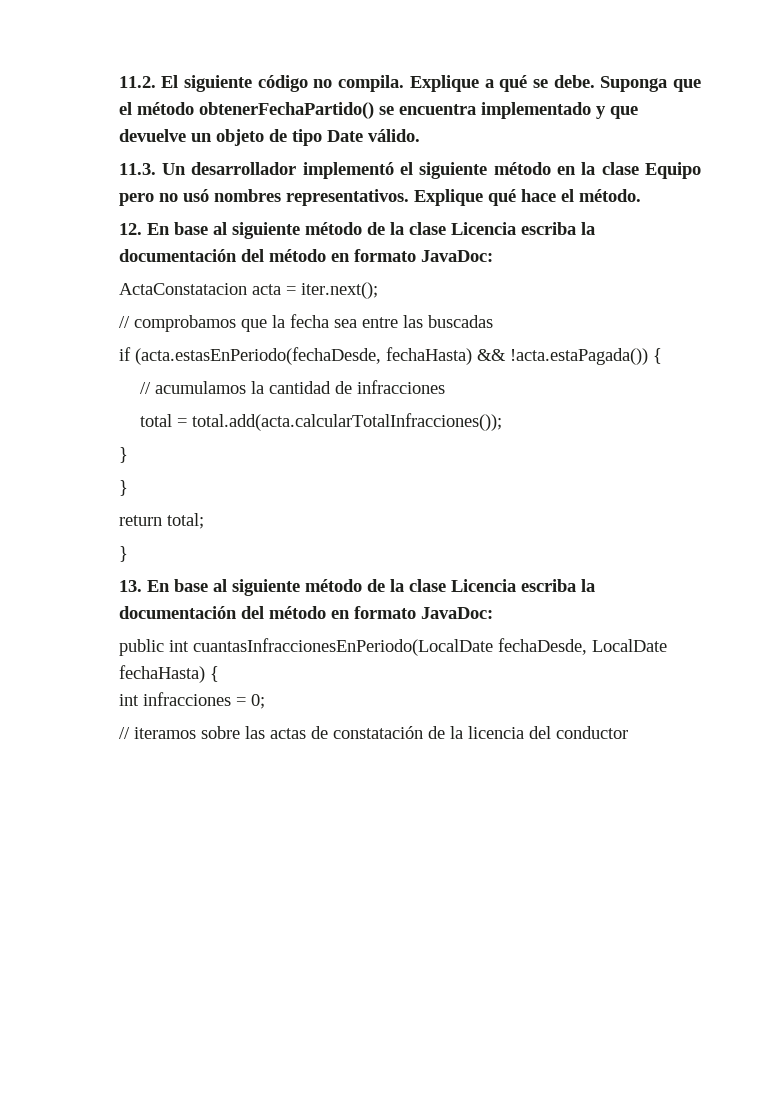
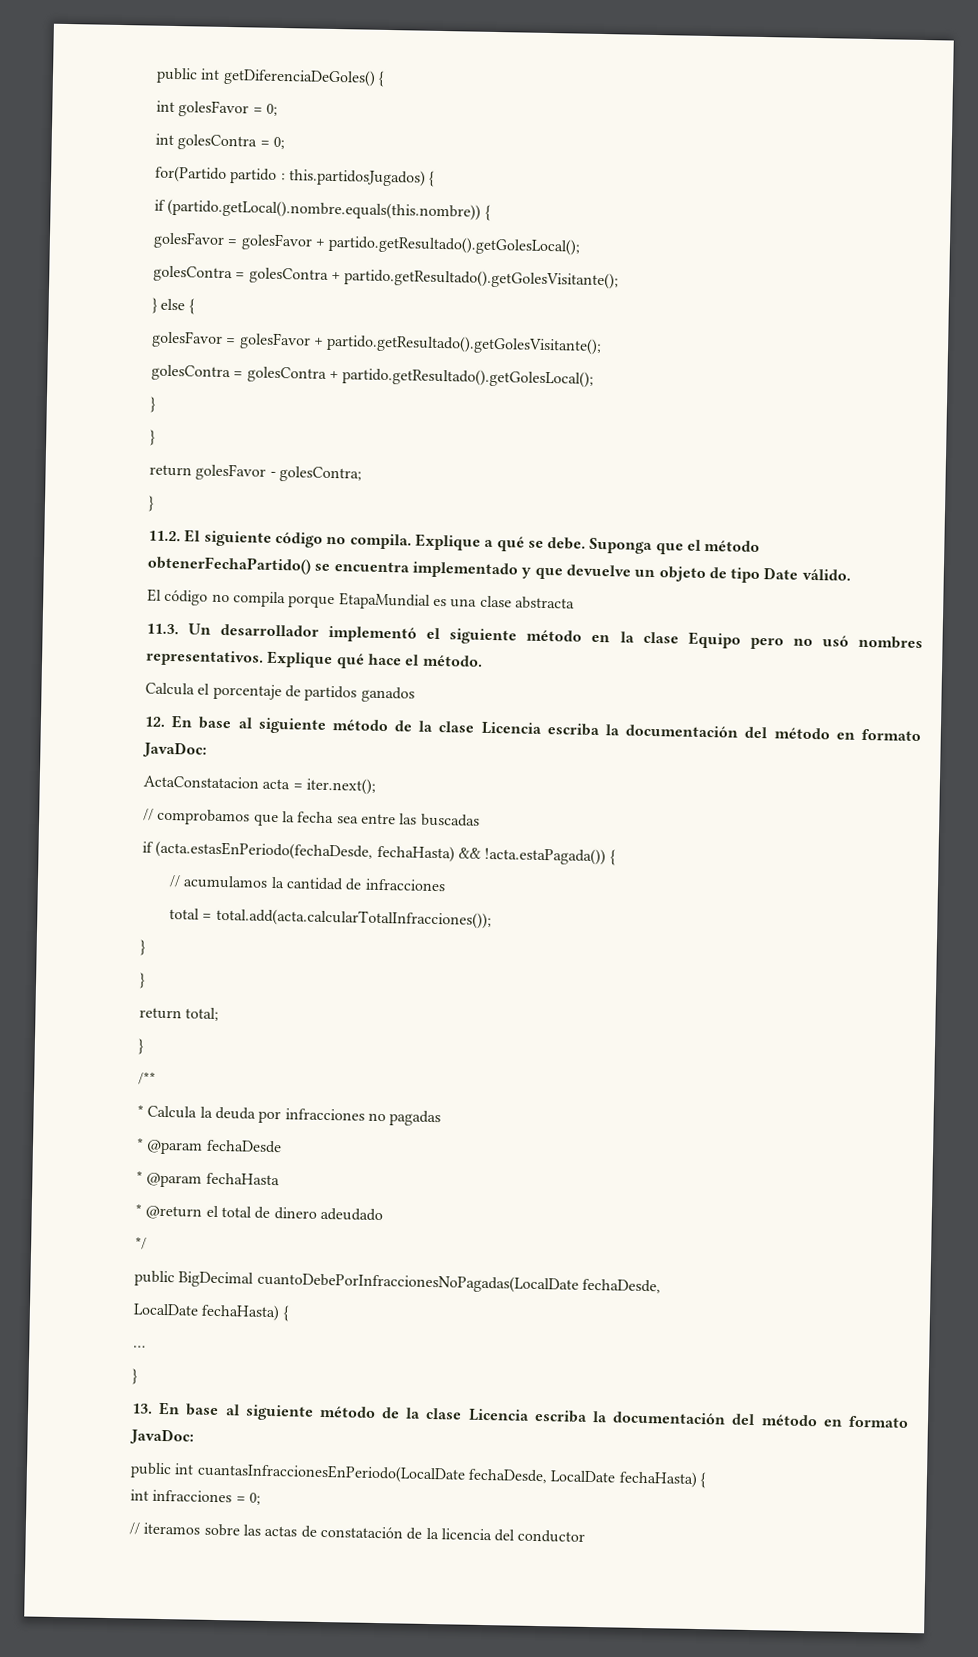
(118, 82) none -> [155,67,385,87] [155,100,278,118] [154,133,285,151] [154,165,436,187] [153,198,491,221] [152,231,582,256] [152,265,620,290] [151,297,195,315] [150,330,603,356] [150,364,595,388] [149,396,157,413] [149,429,156,446] [148,463,362,483] [147,495,155,512] public int getDiferenciaDeGoles() { // int golesFavor = 0; // int golesContra = 0; // for(Partido partido : this.partidosJugados) { // if (partido.getLocal().nombre.equals(this.nombre)) { // golesFavor = golesFavor + partido.getResultado().getGolesLocal(); // golesContra = golesContra + partido.getResultado().getGolesVisitante(); // } else { // golesFavor = golesFavor + partido.getResultado().getGolesVisitante(); // golesContra = golesContra + partido.getResultado().getGolesLocal(); // } // } // return golesFavor - golesContra; // } //
(420, 135) none -> [146,588,575,610] // El código no compila porque EtapaMundial es una clase abstracta
(641, 195) none -> [144,682,415,703] // Calcula el porcentaje de partidos ganados
(128, 554) none -> [137,1071,156,1085] [136,1104,442,1127] [135,1137,282,1155] [135,1170,280,1188] [134,1203,383,1222] [134,1236,147,1250] [133,1270,661,1294] [132,1303,290,1322] [132,1345,146,1348] [131,1368,138,1385] // /** // * Calcula la deuda por infracciones no pagadas // * @param fechaDesde // * @param fechaHasta // * @return el total de dinero adeudado // */ // public BigDecimal cuantoDebePorInfraccionesNoPagadas(LocalDate fechaDesde, // LocalDate fechaHasta) { // … // }

